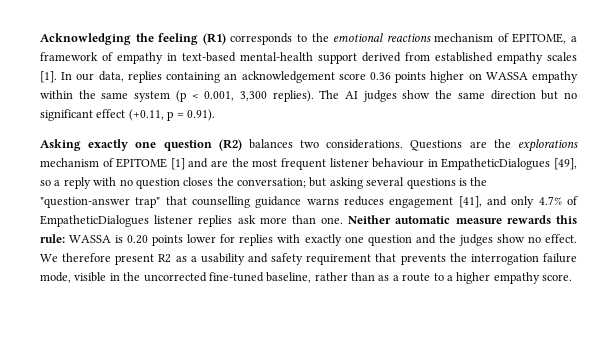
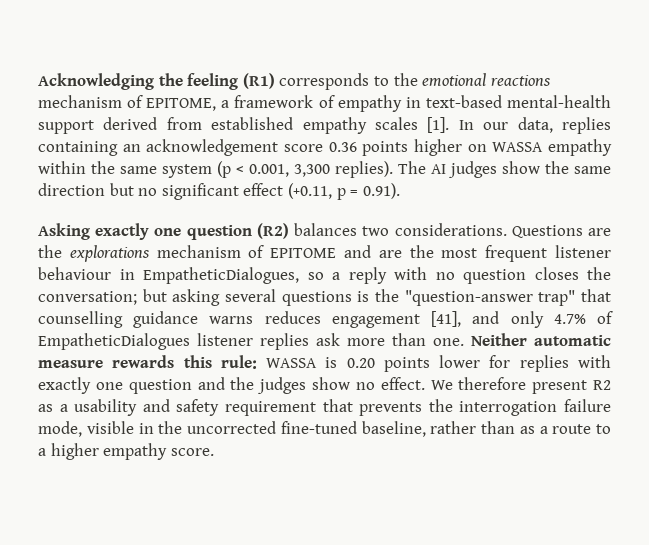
[170,158,185,170] [1] -> (337, 253) none
[441,158,578,170] EmpatheticDialogues [49], -> [143,267,299,284] EmpatheticDialogues,

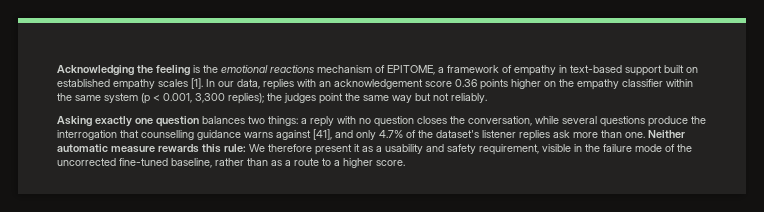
[242,73,389,90] (R1) corresponds to -> [193,65,200,73] is
[506,95,611,108] [38,117,202,134] mental-health support derived from -> [625,65,698,76] support built on
[38,141,118,156] containing -> [297,79,316,87] with
[492,139,613,156] WASSA empathy -> [559,79,663,90] the empathy classifier
[335,161,611,178] [38,183,400,200] replies). The AI judges show the same direction but no significant effect (+0.11, p = 0.91). -> [228,93,487,104] replies); the judges point the same way but not reliably.
[256,223,289,239] (R2) -> (199, 121) none
[394,223,611,238] [38,245,612,262] [38,267,324,284] considerations. Questions are the explorations mechanism of EPITOME and are the most frequent listener behaviour in EmpatheticDialogues, so -> [268,116,298,126] things:
[38,289,576,306] conversation; but asking several questions is the "question-answer trap" -> [468,116,706,127] [57,130,117,140] conversation, while several questions produce the interrogation
[264,311,420,328] reduces engagement -> [276,130,311,140] against
[38,333,190,350] EmpatheticDialogues -> [418,130,479,138] the dataset's
[266,355,611,372] [38,377,425,394] WASSA is 0.20 points lower for replies with exactly one question and the judges show no effect. -> (246, 148) none
[592,380,611,390] R2 -> [354,144,360,152] it
[225,399,612,416] [38,421,154,437] requirement that prevents the interrogation failure mode, visible in -> [479,144,675,155] requirement, visible in the failure mode of
[103,443,168,460] empathy -> (373, 163) none

